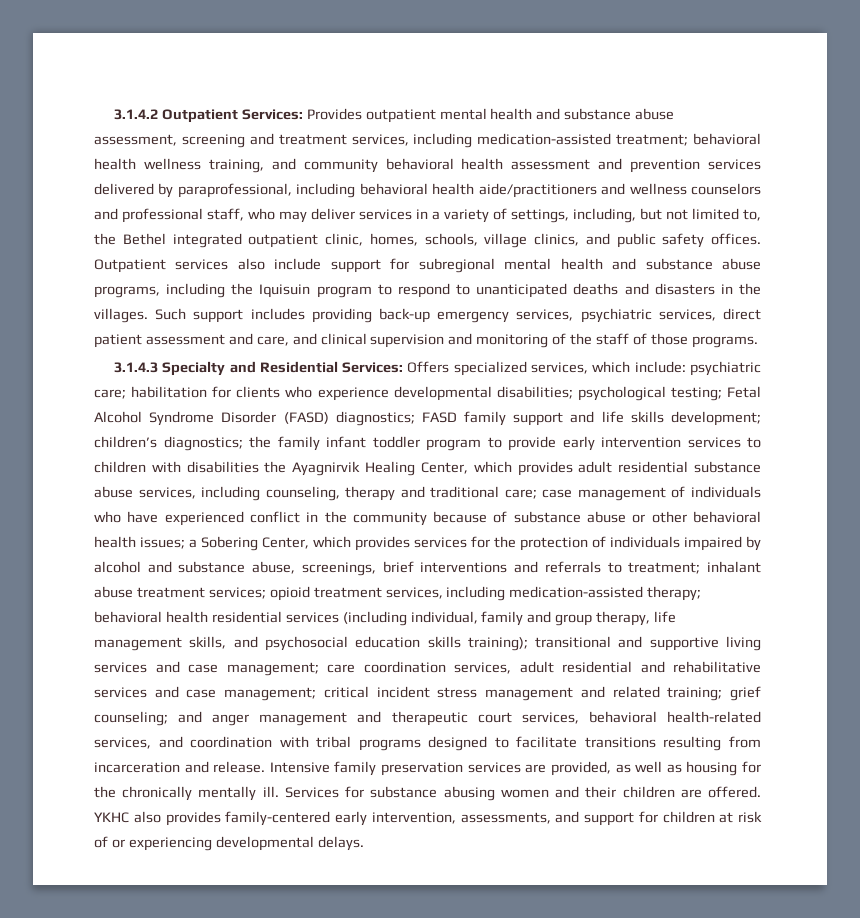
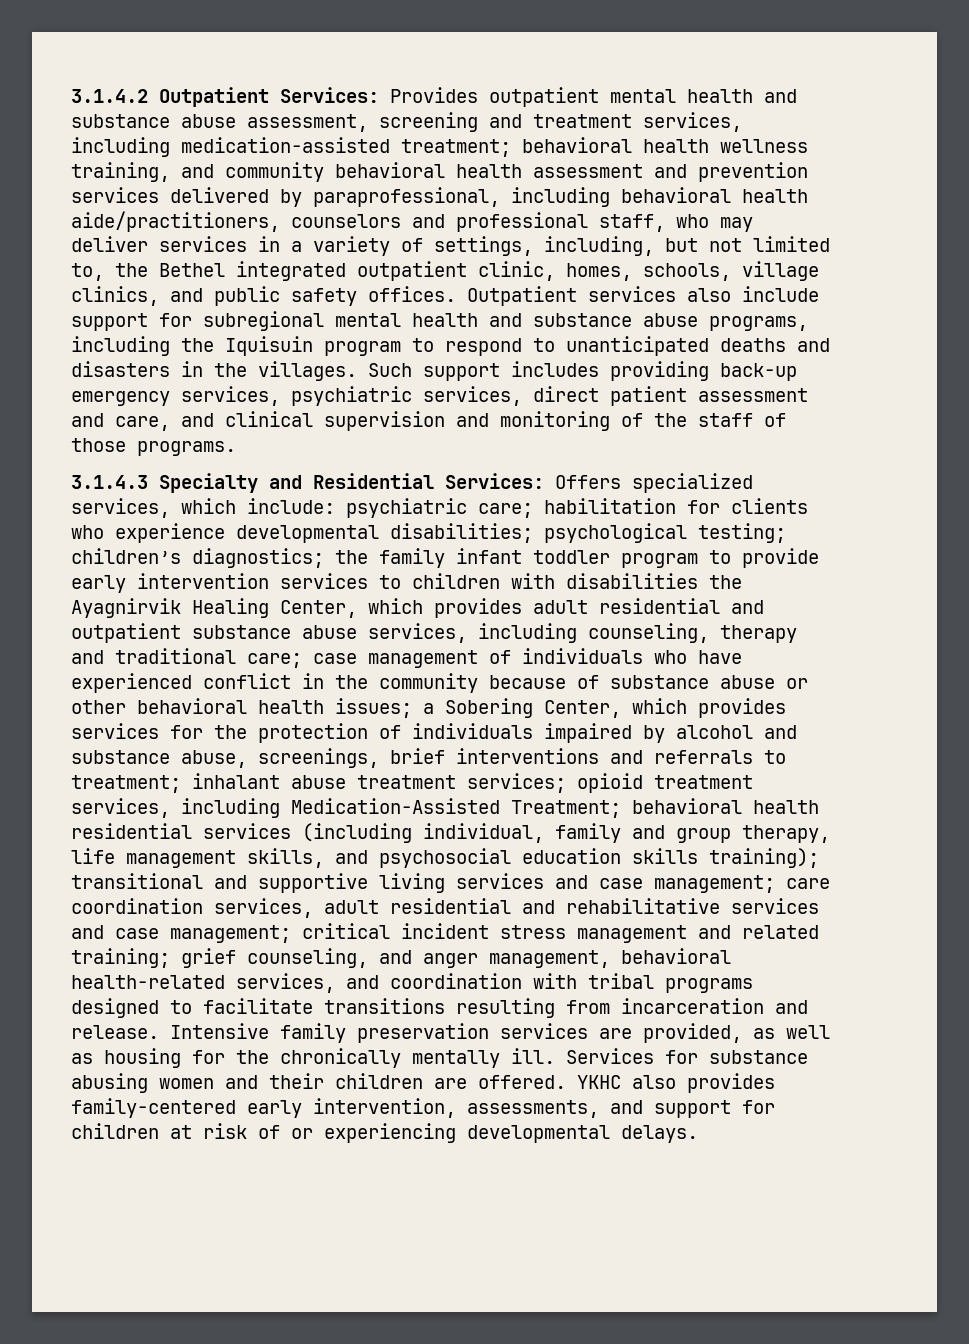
[478,183,687,198] aide/practitioners and wellness -> [71,211,280,232] aide/practitioners,
[727,386,762,398] [94,411,761,426] Fetal Alcohol Syndrome Disorder (FASD) diagnostics; FASD family support and life skills development; -> (786, 533) none
(689, 467) none -> [731,600,764,614] [71,623,181,643] and outpatient
[509,586,702,601] medication-assisted therapy; -> [291,798,621,818] Medication-Assisted Treatment;
[94,711,168,726] counseling; -> [247,948,368,968] counseling,
[259,711,579,726] management and therapeutic court services, -> [489,950,610,968] management,

